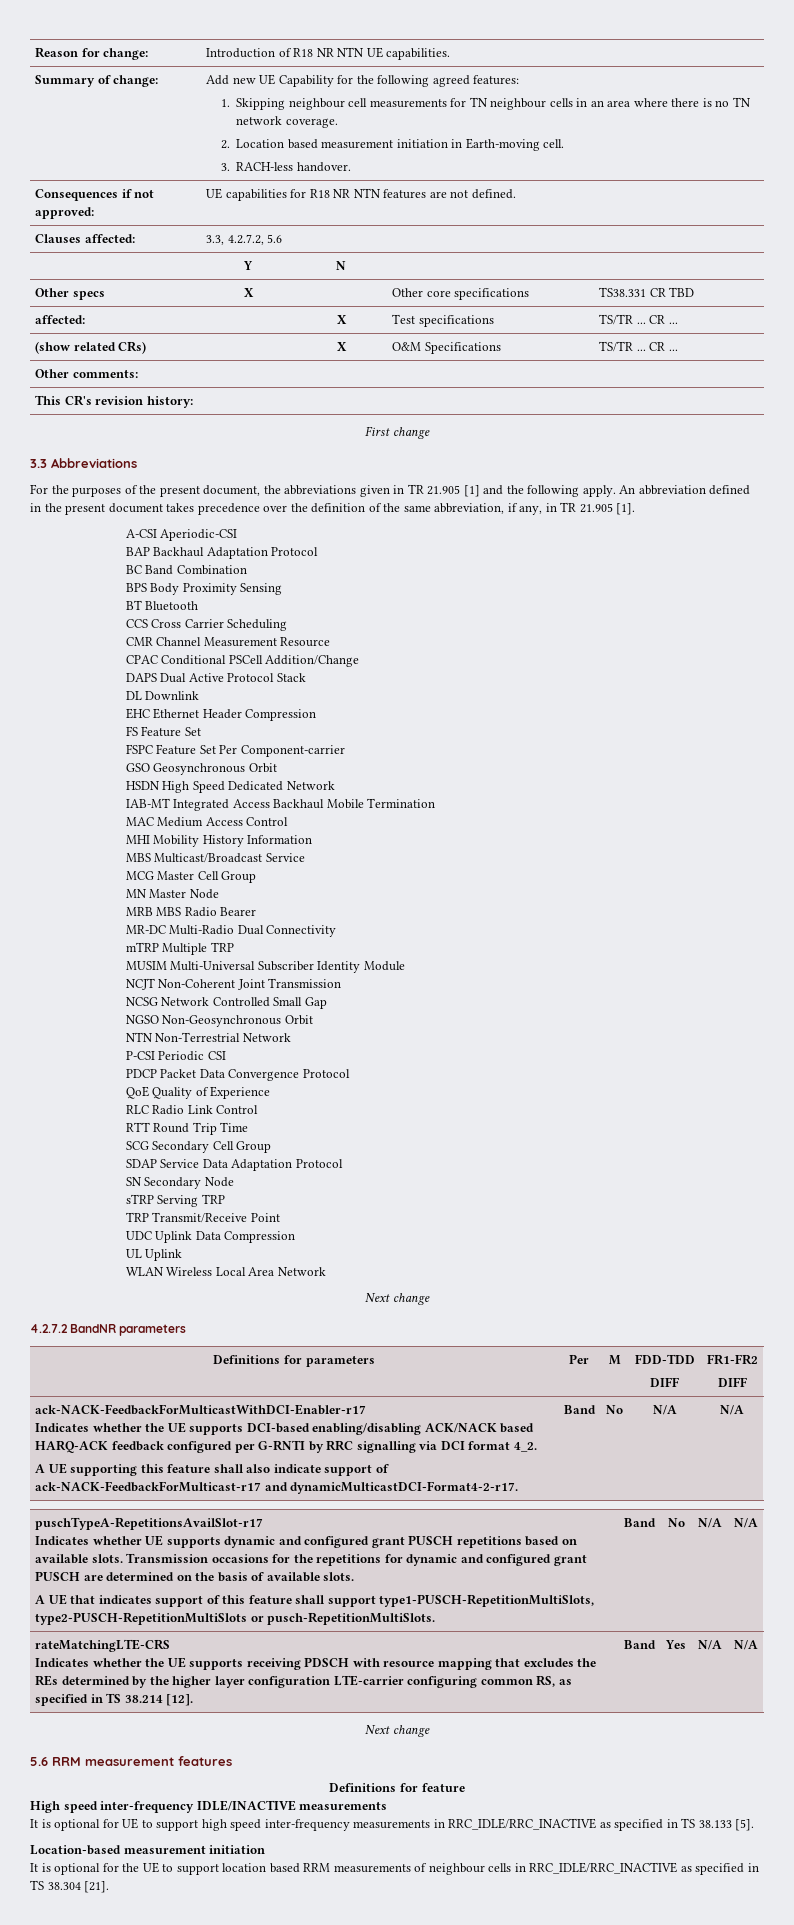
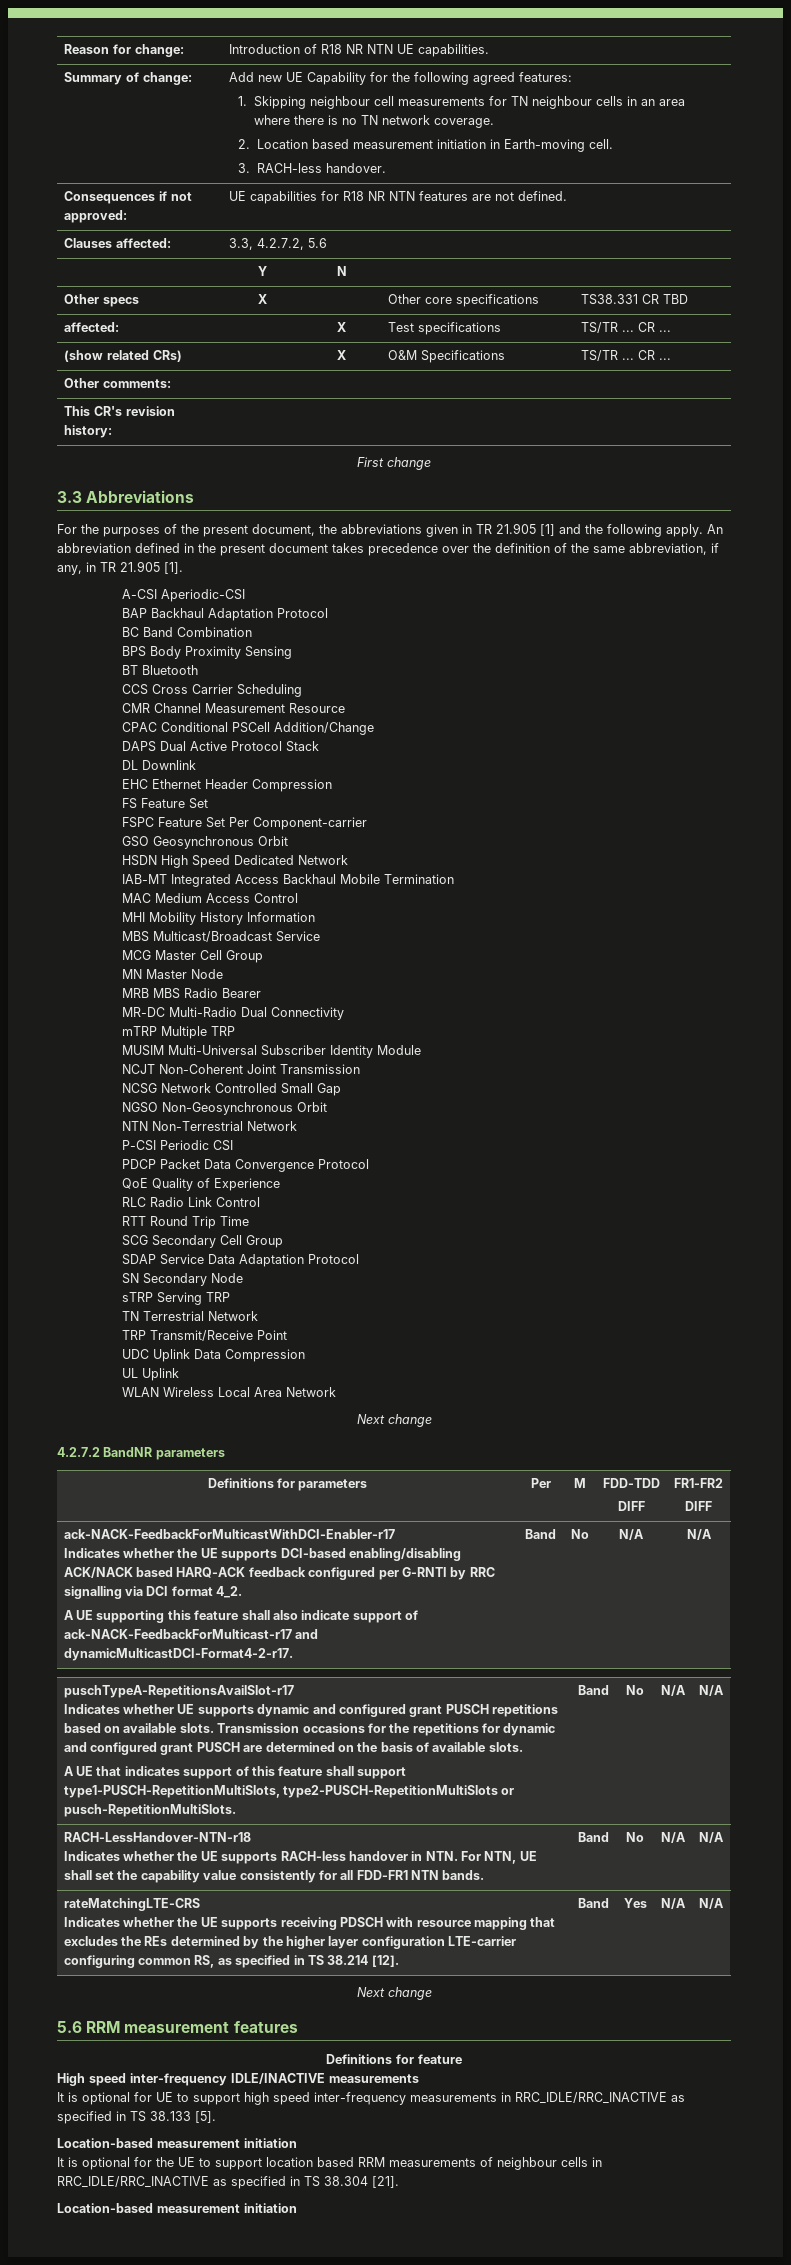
(225, 1199) none -> [121,1311,258,1321] // TN Terrestrial Network
(758, 1523) none -> [63,1832,251,1842] [63,1851,537,1864] [63,1870,485,1883] [578,1832,609,1842] [626,1832,644,1842] [660,1832,686,1843] [699,1832,724,1843] // RACH-LessHandover-NTN-r18 // Indicates whether the UE supports RACH-less handover in NTN. For NTN, UE shall set the capability value consistently for all FDD-FR1 NTN bands. | Band | No | N/A | N/A
(110, 1887) none -> [57,2203,297,2213] // Location-based measurement initiation

